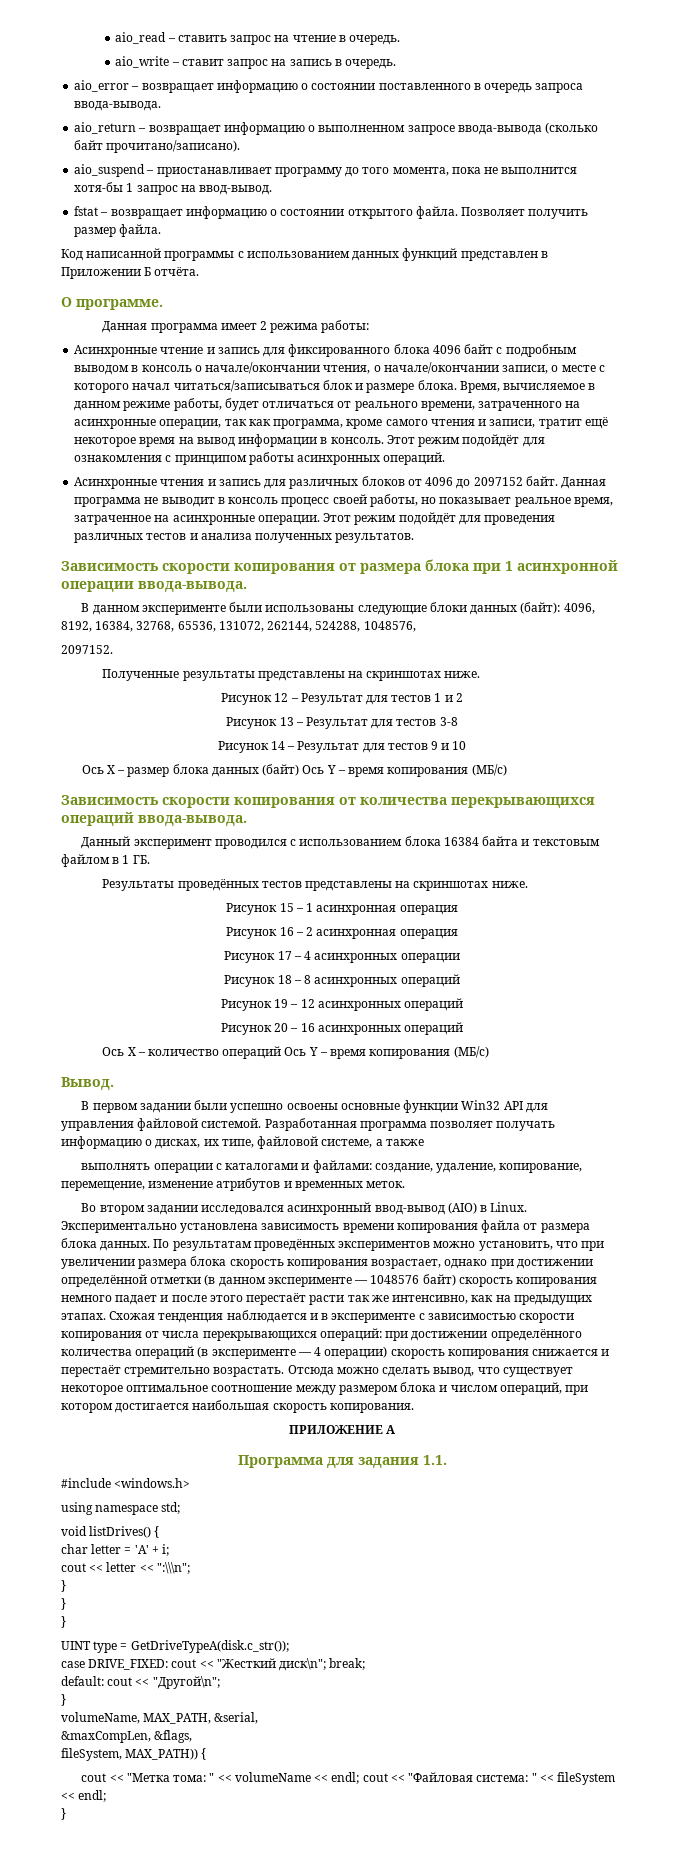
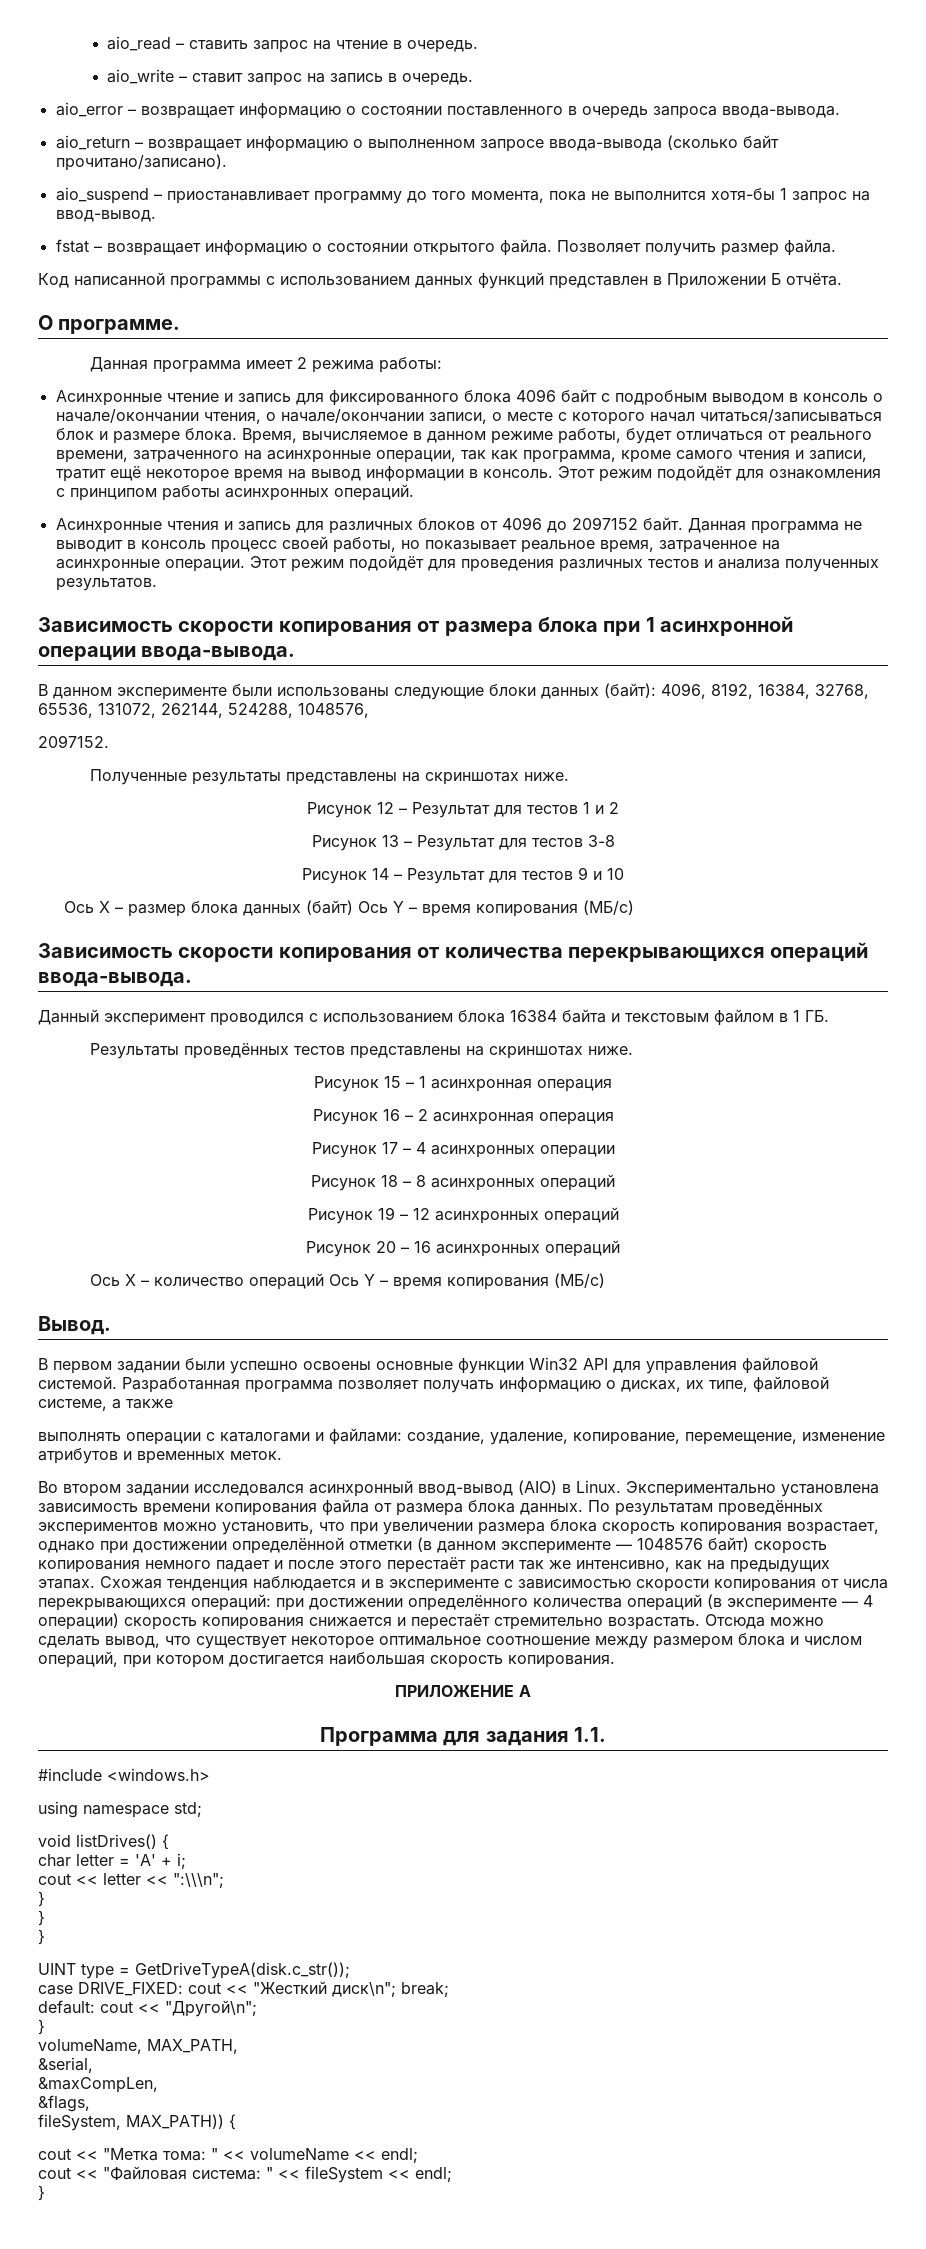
(212, 1718) none -> (238, 2046) //
(151, 1737) none -> (158, 2085) //
(360, 1778) none -> (418, 2155) //

